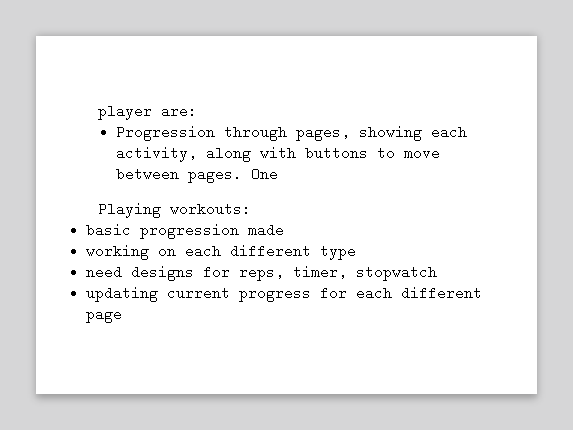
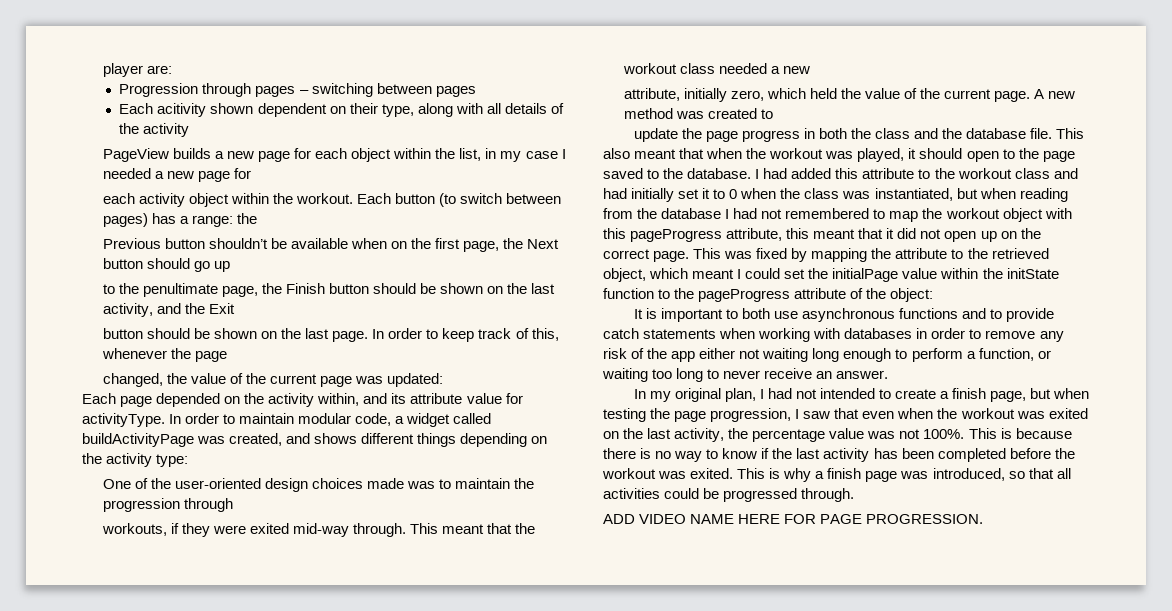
[296,125,468,141] [116,146,441,162] [116,167,279,183] [97,202,251,218] [86,223,285,239] [86,244,357,260] [86,265,438,281] [86,286,483,302] [86,307,123,323] pages, showing each activity, along with buttons to move between pages. One // Playing workouts: // basic progression made // working on each different type // need designs for reps, timer, stopwatch // updating current progress for each different page -> [255,83,476,97] [119,103,564,117] [119,123,190,137] [102,148,566,162] [102,168,252,182] [102,193,562,207] [102,213,258,227] [102,238,560,252] [102,258,230,272] [102,283,556,297] [102,303,235,317] [102,328,559,342] [101,348,227,362] [102,373,444,387] [82,393,523,407] [82,413,492,427] [82,433,548,447] [82,453,189,467] [102,478,535,492] [102,498,233,512] [101,523,536,537] [622,63,811,74] [623,88,1076,102] [623,108,773,119] [633,128,1085,142] [603,148,1075,162] [603,168,1078,179] [603,188,1068,202] [603,208,1072,222] [603,228,1041,242] [603,248,1049,262] [603,268,1059,282] [603,288,934,302] [633,308,1055,322] [603,328,1064,342] [603,348,1051,362] [602,368,889,382] [633,388,1090,402] [603,408,1088,422] [603,428,1072,442] [603,448,1075,462] [602,468,1071,482] [603,488,855,502] [603,514,984,524] pages – switching between pages // Each acitivity shown dependent on their type, along with all details of the activity // PageView builds a new page for each object within the list, in my case I needed a new page for // each activity object within the workout. Each button (to switch between pages) has a range: the // Previous button shouldn’t be available when on the first page, the Next button should go up // to the penultimate page, the Finish button should be shown on the last activity, and the Exit // button should be shown on the last page. In order to keep track of this, whenever the page // changed, the value of the current page was updated: // Each page depended on the activity within, and its attribute value for activityType. In order to maintain modular code, a widget called buildActivityPage was created, and shows different things depending on the activity type: // One of the user-oriented design choices made was to maintain the progression through // workouts, if they were exited mid-way through. This meant that the workout class needed a new // attribute, initially zero, which held the value of the current page. A new method was created to // update the page progress in both the class and the database file. This also meant that when the workout was played, it should open to the page saved to the database. I had added this attribute to the workout class and had initially set it to 0 when the class was instantiated, but when reading from the database I had not remembered to map the workout object with this pageProgress attribute, this meant that it did not open up on the correct page. This was fixed by mapping the attribute to the retrieved object, which meant I could set the initialPage value within the initState function to the pageProgress attribute of the object: // It is important to both use asynchronous functions and to provide catch statements when working with databases in order to remove any risk of the app either not waiting long enough to perform a function, or waiting too long to never receive an answer. // In my original plan, I had not intended to create a finish page, but when testing the page progression, I saw that even when the workout was exited on the last activity, the percentage value was not 100%. This is because there is no way to know if the last activity has been completed before the workout was exited. This is why a finish page was introduced, so that all activities could be progressed through. // ADD VIDEO NAME HERE FOR PAGE PROGRESSION.

